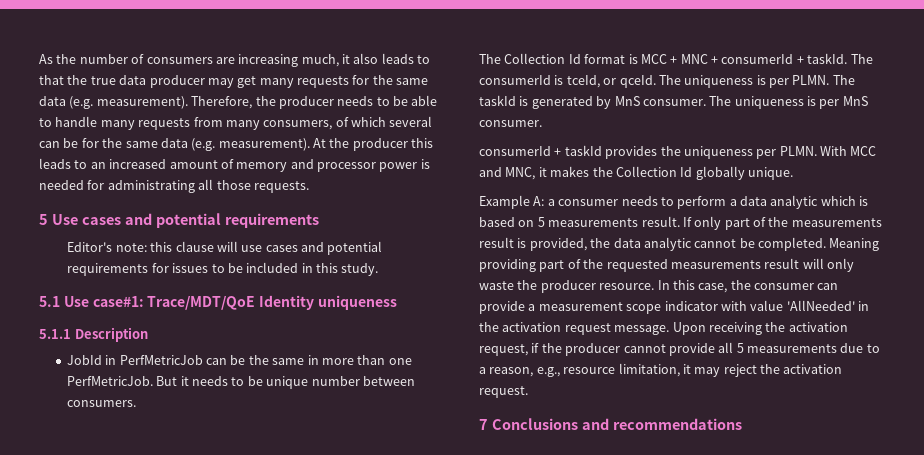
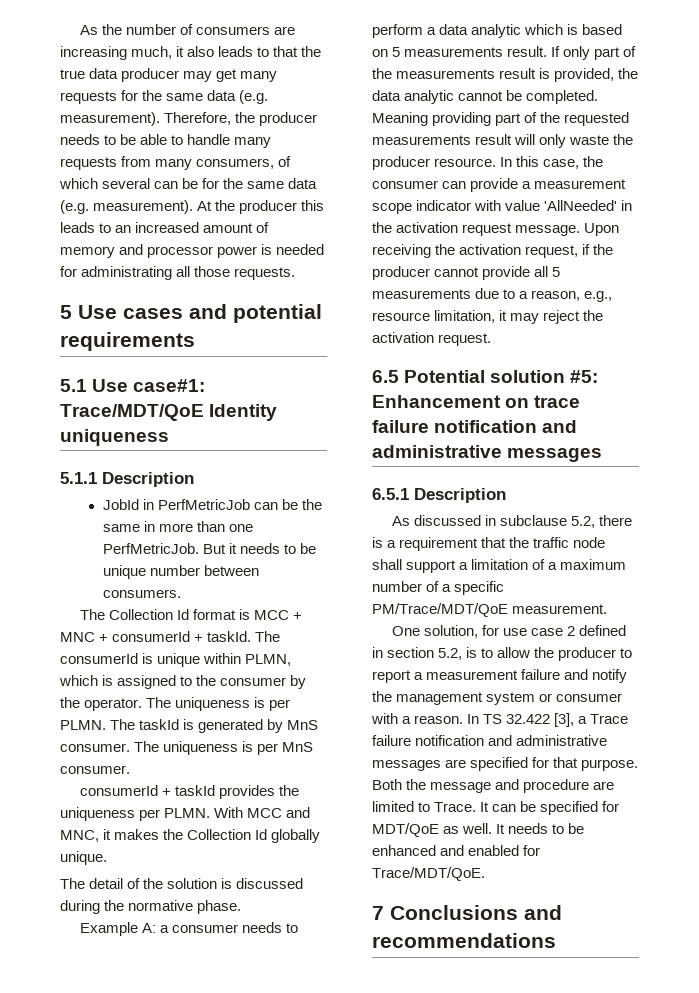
[67,241,383,255] [67,262,379,276] // Editor's note: this clause will use cases and potential requirements for issues to be included in this study. -> (195, 341) none
[566,75,656,88] tceId, or qceId. -> [157,653,292,667] [59,675,307,689] [60,697,143,711] unique within PLMN, which is assigned to the consumer by the operator.
(793, 173) none -> [60,878,304,889] [60,900,242,914] // The detail of the solution is discussed during the normative phase.
(528, 392) none -> [372,370,599,383] [372,395,581,408] [372,420,578,433] [372,445,603,462] [372,488,506,503] [392,515,633,528] [372,537,606,551] [372,559,627,573] [372,581,505,595] [372,603,608,617] [392,625,627,638] [372,647,633,661] [372,669,628,683] [372,691,623,705] [371,713,629,727] [372,735,608,746] [372,757,639,771] [372,779,615,793] [372,801,620,815] [372,823,585,837] [372,845,541,856] [372,867,485,881] // 6.5 Potential solution #5: Enhancement on trace failure notification and administrative messages // 6.5.1 Description // As discussed in subclause 5.2, there is a requirement that the traffic node shall support a limitation of a maximum number of a specific PM/Trace/MDT/QoE measurement. // One solution, for use case 2 defined in section 5.2, is to allow the producer to report a measurement failure and notify the management system or consumer with a reason. In TS 32.422 [3], a Trace failure notification and administrative messages are specified for that purpose. Both the message and procedure are limited to Trace. It can be specified for MDT/QoE as well. It needs to be enhanced and enabled for Trace/MDT/QoE.

